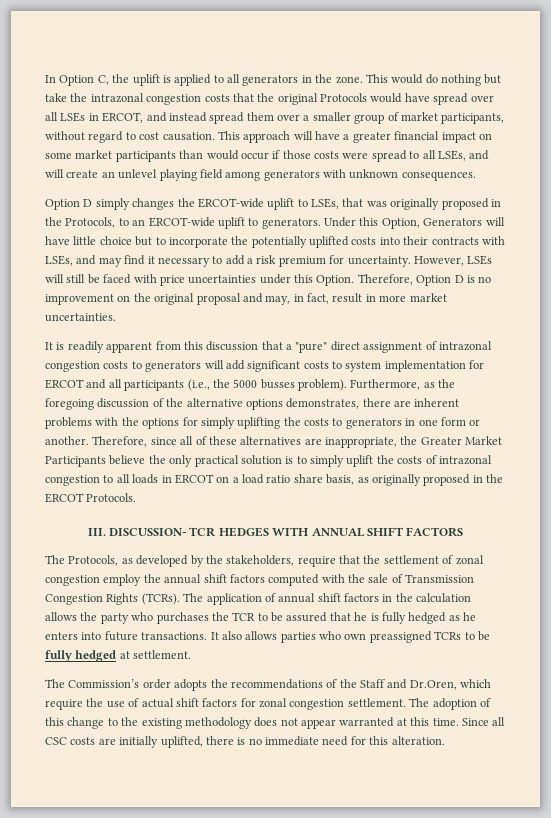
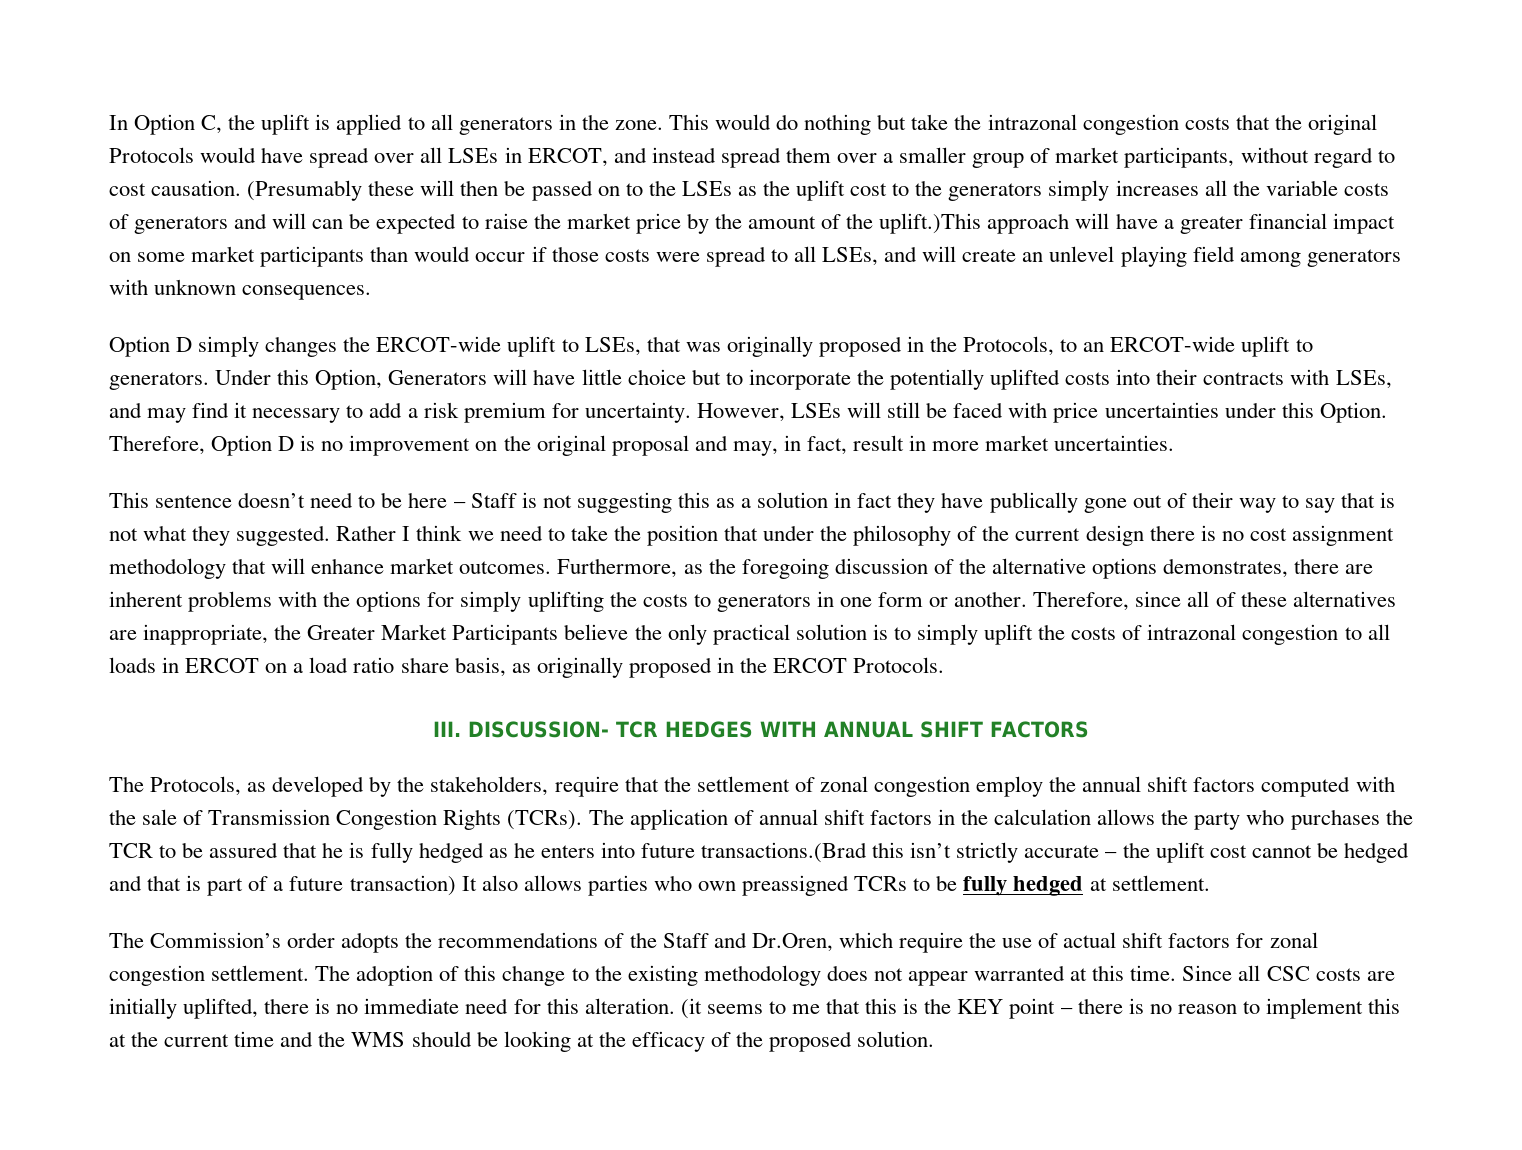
[217,131,240,140] This -> [247,180,1389,201] [109,213,982,234] (Presumably these will then be passed on to the LSEs as the uplift cost to the generators simply increases all the variable costs of generators and will can be expected to raise the market price by the amount of the uplift.)This
[45,341,492,353] [45,360,485,372] [45,379,347,391] It is readily apparent from this discussion that a "pure" direct assignment of intrazonal congestion costs to generators will add significant costs to system implementation for ERCOT and all participants (i.e., the 5000 busses problem). -> [109,492,1396,513] [109,525,1394,546] [109,558,552,579] This sentence doesn’t need to be here – Staff is not suggesting this as a solution in fact they have publically gone out of their way to say that is not what they suggested. Rather I think we need to take the position that under the philosophy of the current design there is no cost assignment methodology that will enhance market outcomes.
[141,632,208,640] transactions. -> [701,842,1409,863] [109,875,456,896] transactions.(Brad this isn’t strictly accurate – the uplift cost cannot be hedged and that is part of a future transaction)
(445, 740) none -> [680,998,1401,1019] [109,1031,935,1052] (it seems to me that this is the KEY point – there is no reason to implement this at the current time and the WMS should be looking at the efficacy of the proposed solution.

